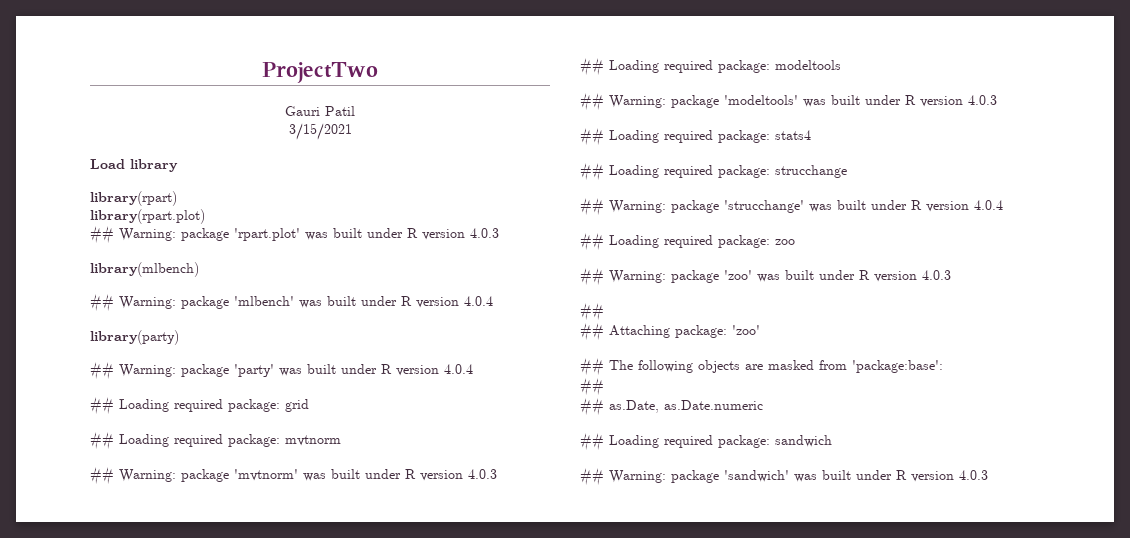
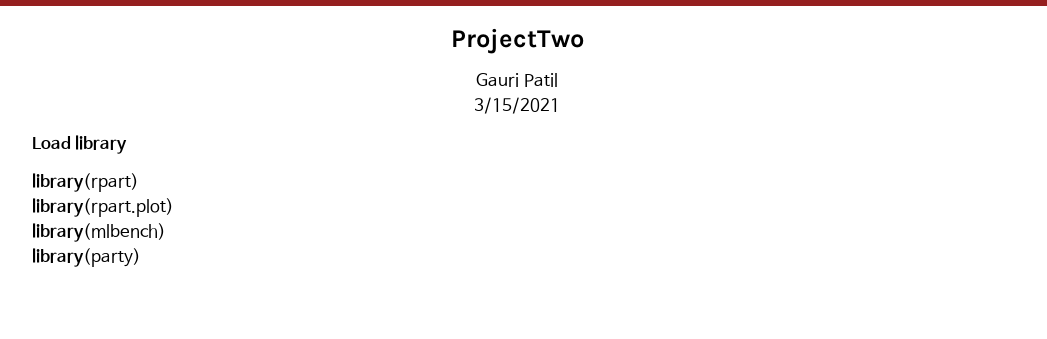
[90,226,499,244] [90,262,199,277] [90,294,493,312] [90,330,179,345] [90,362,473,380] [90,397,309,415] [90,432,341,450] [90,467,497,485] [580,58,841,76] [580,93,997,111] [580,128,811,146] [580,163,847,181] [580,198,1003,216] [580,233,795,251] [580,268,951,286] [580,303,604,321] [580,323,760,341] [580,358,943,376] [580,378,604,396] [580,398,763,416] [580,433,832,451] [580,468,988,486] ## Warning: package 'rpart.plot' was built under R version 4.0.3 // library(mlbench) // ## Warning: package 'mlbench' was built under R version 4.0.4 // library(party) // ## Warning: package 'party' was built under R version 4.0.4 // ## Loading required package: grid // ## Loading required package: mvtnorm // ## Warning: package 'mvtnorm' was built under R version 4.0.3 // ## Loading required package: modeltools // ## Warning: package 'modeltools' was built under R version 4.0.3 // ## Loading required package: stats4 // ## Loading required package: strucchange // ## Warning: package 'strucchange' was built under R version 4.0.4 // ## Loading required package: zoo // ## Warning: package 'zoo' was built under R version 4.0.3 // ## // ## Attaching package: 'zoo' // ## The following objects are masked from 'package:base': // ## // ## as.Date, as.Date.numeric // ## Loading required package: sandwich // ## Warning: package 'sandwich' was built under R version 4.0.3 -> [32,223,166,242] [32,248,141,267] library(mlbench) // library(party)

